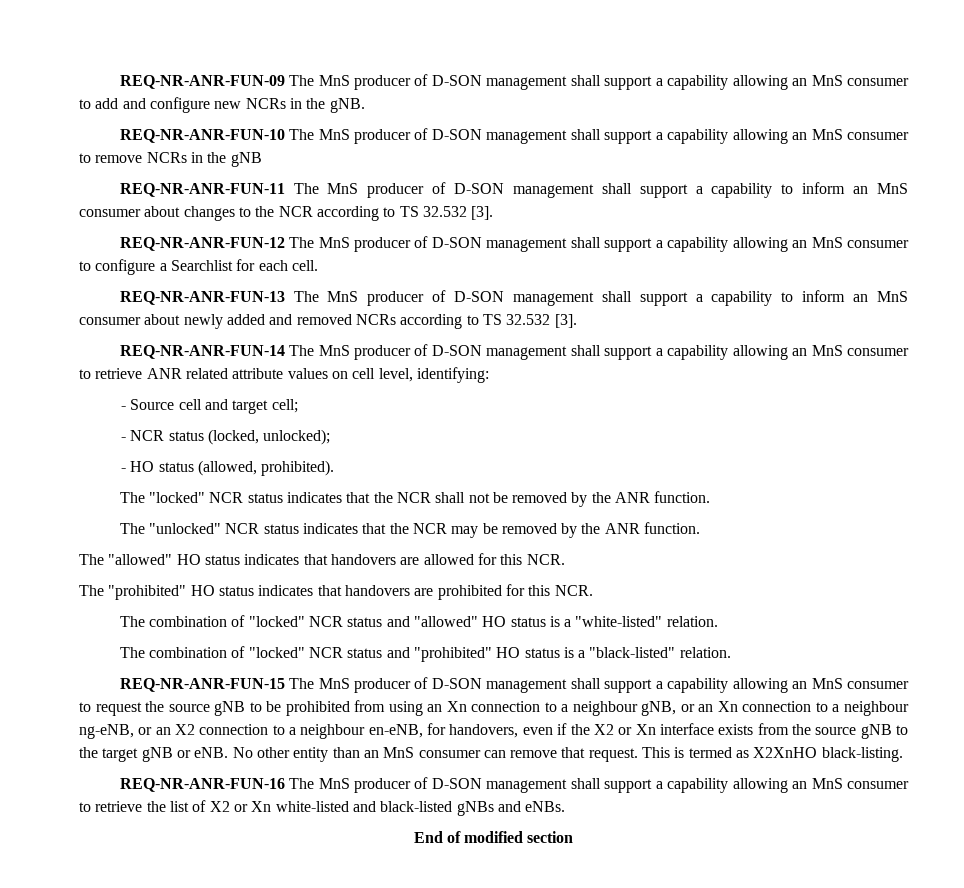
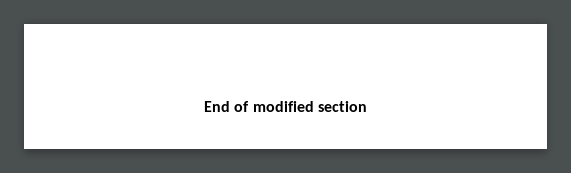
[119,74,910,90] [79,97,365,113] [119,128,910,144] [79,152,262,167] [119,182,908,198] [79,206,494,221] [119,236,910,252] [79,259,318,275] [119,290,908,306] [79,314,577,329] [119,344,910,360] [79,367,489,383] [121,399,298,414] [121,429,331,445] [121,460,335,476] [119,491,711,507] [119,522,701,538] [79,553,565,565] [79,584,593,600] [119,615,718,627] [119,646,731,662] [119,677,910,693] [79,700,909,716] [79,723,908,739] [79,747,903,762] [119,777,910,793] [79,800,566,816] REQ-NR-ANR-FUN-09 The MnS producer of D-SON management shall support a capability allowing an MnS consumer to add and configure new NCRs in the gNB. // REQ-NR-ANR-FUN-10 The MnS producer of D-SON management shall support a capability allowing an MnS consumer to remove NCRs in the gNB // REQ-NR-ANR-FUN-11 The MnS producer of D-SON management shall support a capability to inform an MnS consumer about changes to the NCR according to TS 32.532 [3]. // REQ-NR-ANR-FUN-12 The MnS producer of D-SON management shall support a capability allowing an MnS consumer to configure a Searchlist for each cell. // REQ-NR-ANR-FUN-13 The MnS producer of D-SON management shall support a capability to inform an MnS consumer about newly added and removed NCRs according to TS 32.532 [3]. // REQ-NR-ANR-FUN-14 The MnS producer of D-SON management shall support a capability allowing an MnS consumer to retrieve ANR related attribute values on cell level, identifying: // - Source cell and target cell; // - NCR status (locked, unlocked); // - HO status (allowed, prohibited). // The "locked" NCR status indicates that the NCR shall not be removed by the ANR function. // The "unlocked" NCR status indicates that the NCR may be removed by the ANR function. // The "allowed" HO status indicates that handovers are allowed for this NCR. // The "prohibited" HO status indicates that handovers are prohibited for this NCR. // The combination of "locked" NCR status and "allowed" HO status is a "white-listed" relation. // The combination of "locked" NCR status and "prohibited" HO status is a "black-listed" relation. // REQ-NR-ANR-FUN-15 The MnS producer of D-SON management shall support a capability allowing an MnS consumer to request the source gNB to be prohibited from using an Xn connection to a neighbour gNB, or an Xn connection to a neighbour ng-eNB, or an X2 connection to a neighbour en-eNB, for handovers, even if the X2 or Xn interface exists from the source gNB to the target gNB or eNB. No other entity than an MnS consumer can remove that request. This is termed as X2XnHO black-listing. // REQ-NR-ANR-FUN-16 The MnS producer of D-SON management shall support a capability allowing an MnS consumer to retrieve the list of X2 or Xn white-listed and black-listed gNBs and eNBs. // -> (204, 106) none

